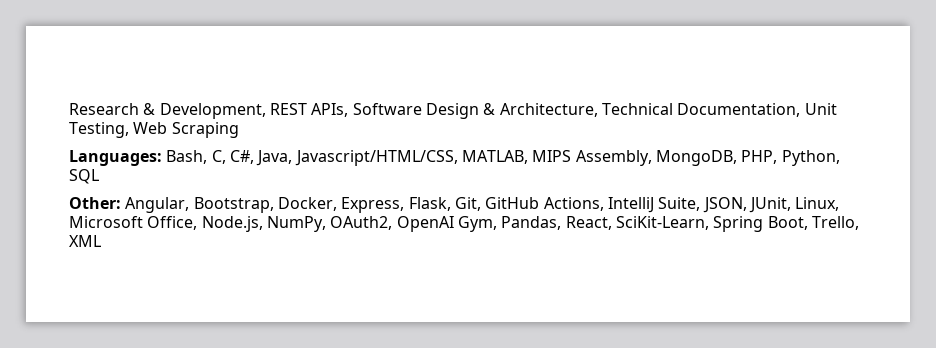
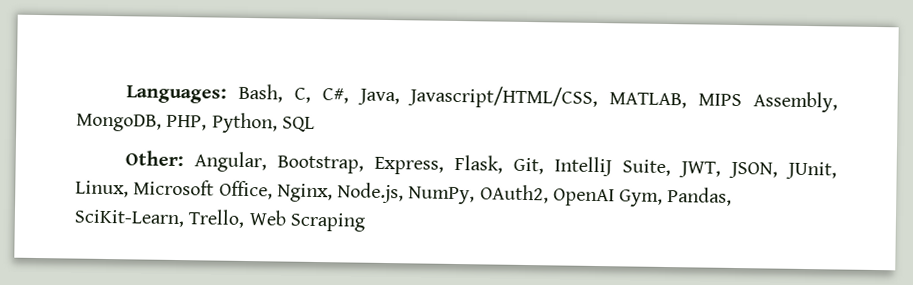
[69,103,837,119] [69,122,239,138] Research & Development, REST APIs, Software Design & Architecture, Technical Documentation, Unit Testing, Web Scraping // -> (126, 94) none
[277,197,337,211] Docker, -> (365, 164) none
[485,197,604,211] GitHub Actions, -> (545, 166) none
(701, 204) none -> [678,161,722,178] JWT,
(198, 223) none -> [276,183,333,203] Nginx,
[565,216,859,232] [69,235,101,247] React, SciKit-Learn, Spring Boot, Trello, XML -> [74,209,365,232] SciKit-Learn, Trello, Web Scraping

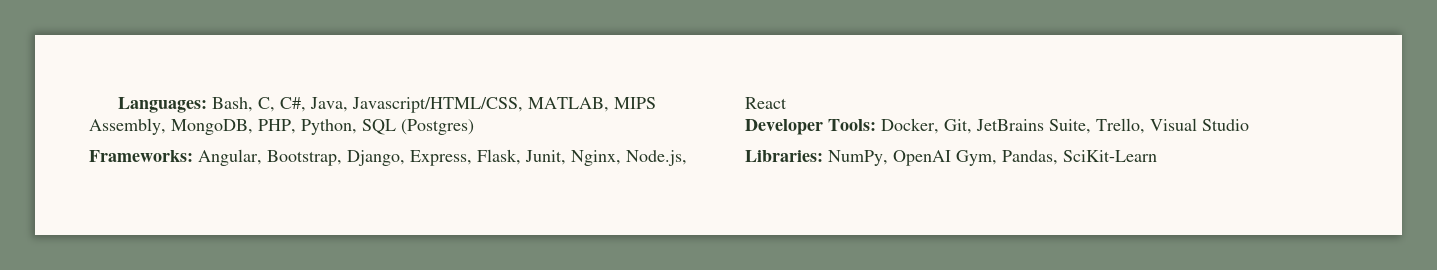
[125,150,185,167] // Other: -> [401,119,474,135] [89,150,193,162] (Postgres) // Frameworks:
(365, 164) none -> [347,150,405,166] Django,
[513,156,837,180] [75,179,733,207] [74,209,365,232] Git, IntelliJ Suite, JWT, JSON, JUnit, Linux, Microsoft Office, Nginx, Node.js, NumPy, OAuth2, OpenAI Gym, Pandas, SciKit-Learn, Trello, Web Scraping -> [525,150,687,166] [745,97,787,109] [745,118,1249,135] [745,150,1157,166] Junit, Nginx, Node.js, React // Developer Tools: Docker, Git, JetBrains Suite, Trello, Visual Studio // Libraries: NumPy, OpenAI Gym, Pandas, SciKit-Learn

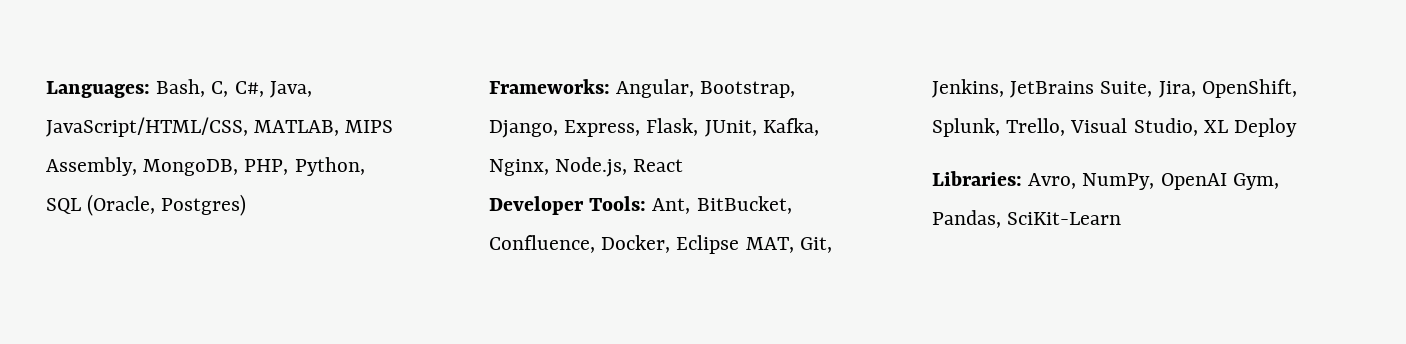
[351,97,523,113] Javascript/HTML/CSS, -> [46,117,248,137] JavaScript/HTML/CSS,
[362,119,474,135] SQL (Postgres) -> [46,194,247,216] // SQL (Oracle, Postgres)
[525,150,566,165] Junit, -> [704,118,819,137] JUnit, Kafka,
[881,118,1249,134] Docker, Git, JetBrains Suite, Trello, Visual Studio -> [652,196,792,214] [489,235,832,254] [932,79,1297,98] [932,118,1298,137] Ant, BitBucket, Confluence, Docker, Eclipse MAT, Git, Jenkins, JetBrains Suite, Jira, OpenShift, Splunk, Trello, Visual Studio, XL Deploy
(823, 156) none -> [1028,173,1077,189] Avro,

